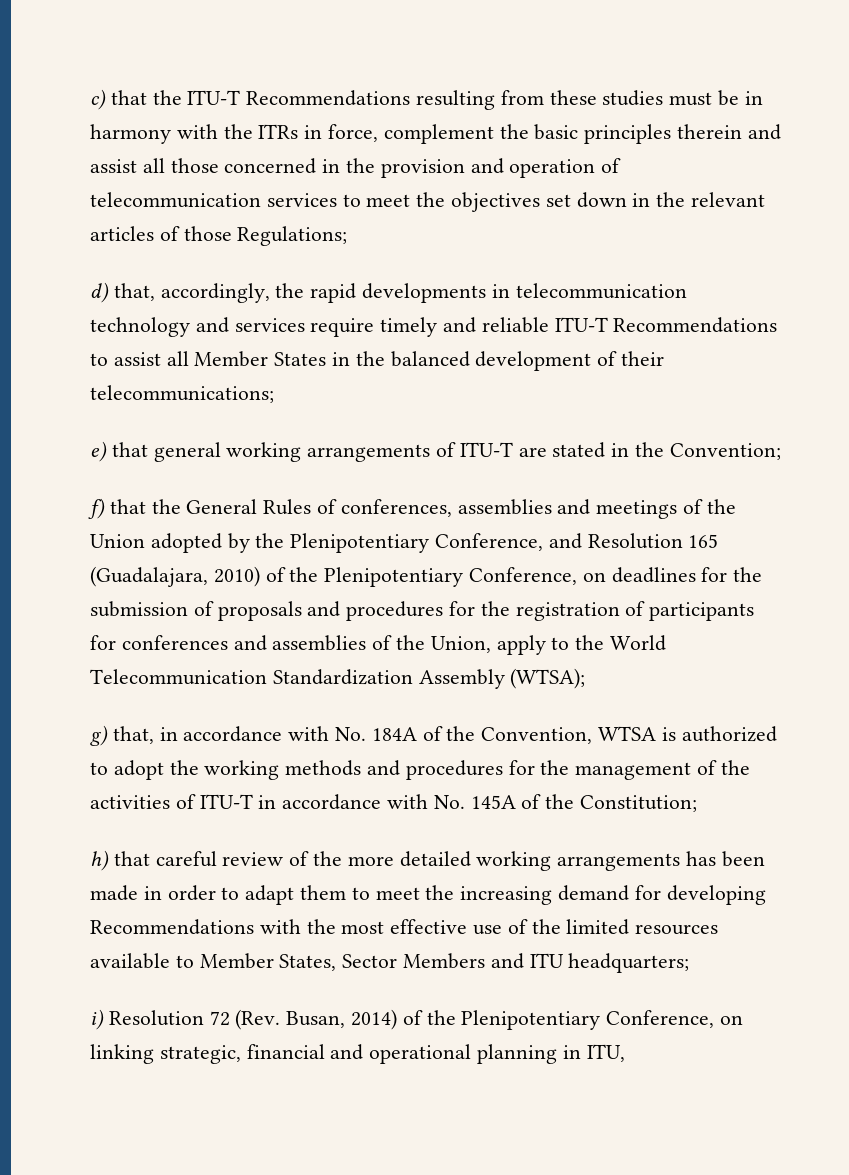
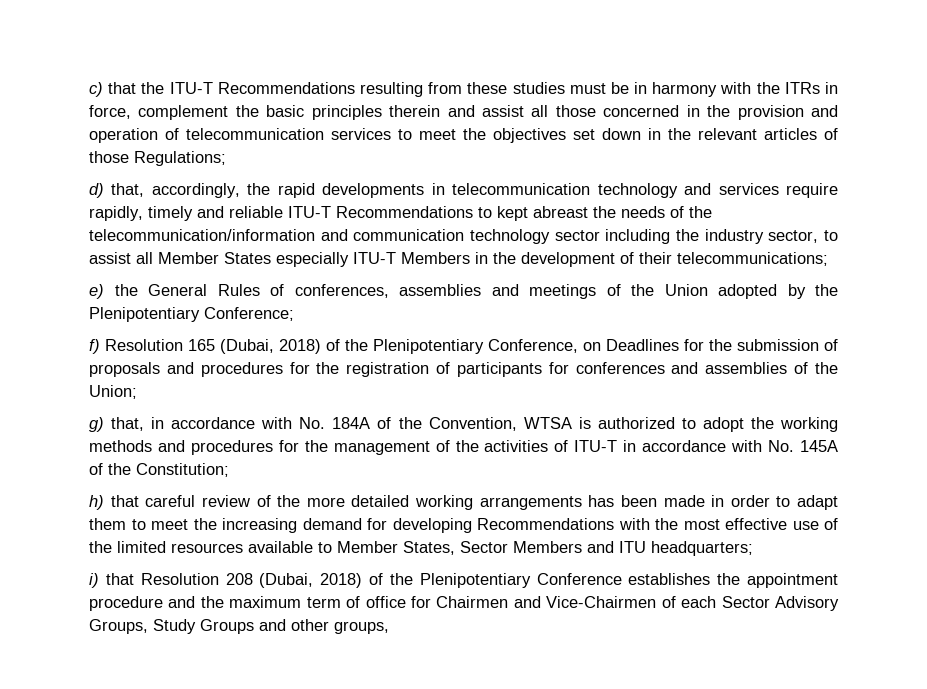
(375, 327) none -> [89,206,143,221] rapidly,
(108, 359) none -> [497,206,712,221] [89,229,838,244] kept abreast the needs of the telecommunication/information and communication technology sector including the industry sector, to
[332,351,470,367] in the balanced -> [276,252,516,267] especially ITU-T Members in the
[111,442,781,462] [88,498,146,519] that general working arrangements of ITU-T are stated in the Convention; // f) that -> (104, 291) none
[435,533,719,551] [90,566,696,587] Conference, and Resolution 165 (Guadalajara, 2010) of the Plenipotentiary Conference, on deadlines -> [204,307,294,321] [89,339,679,354] Conference; // f) Resolution 165 (Dubai, 2018) of the Plenipotentiary Conference, on Deadlines
[430,635,667,655] [90,668,586,689] Union, apply to the World Telecommunication Standardization Assembly (WTSA); -> [89,385,137,399] Union;
[108,1009,744,1030] [90,1044,625,1064] Resolution 72 (Rev. Busan, 2014) of the Plenipotentiary Conference, on linking strategic, financial and operational planning in ITU, -> [105,573,839,588] [89,596,840,611] [89,619,389,634] that Resolution 208 (Dubai, 2018) of the Plenipotentiary Conference establishes the appointment procedure and the maximum term of office for Chairmen and Vice-Chairmen of each Sector Advisory Groups, Study Groups and other groups,

